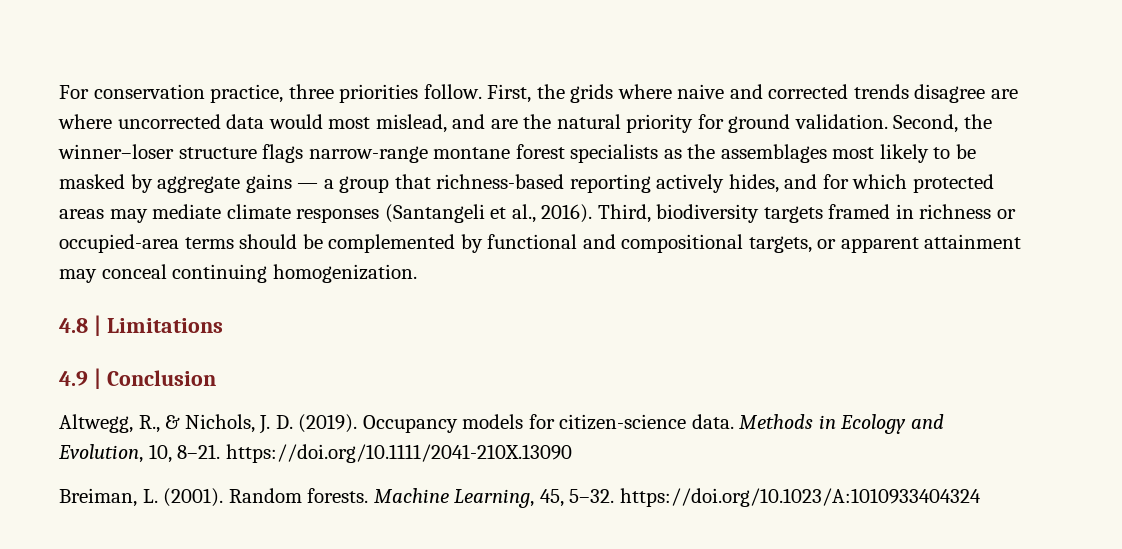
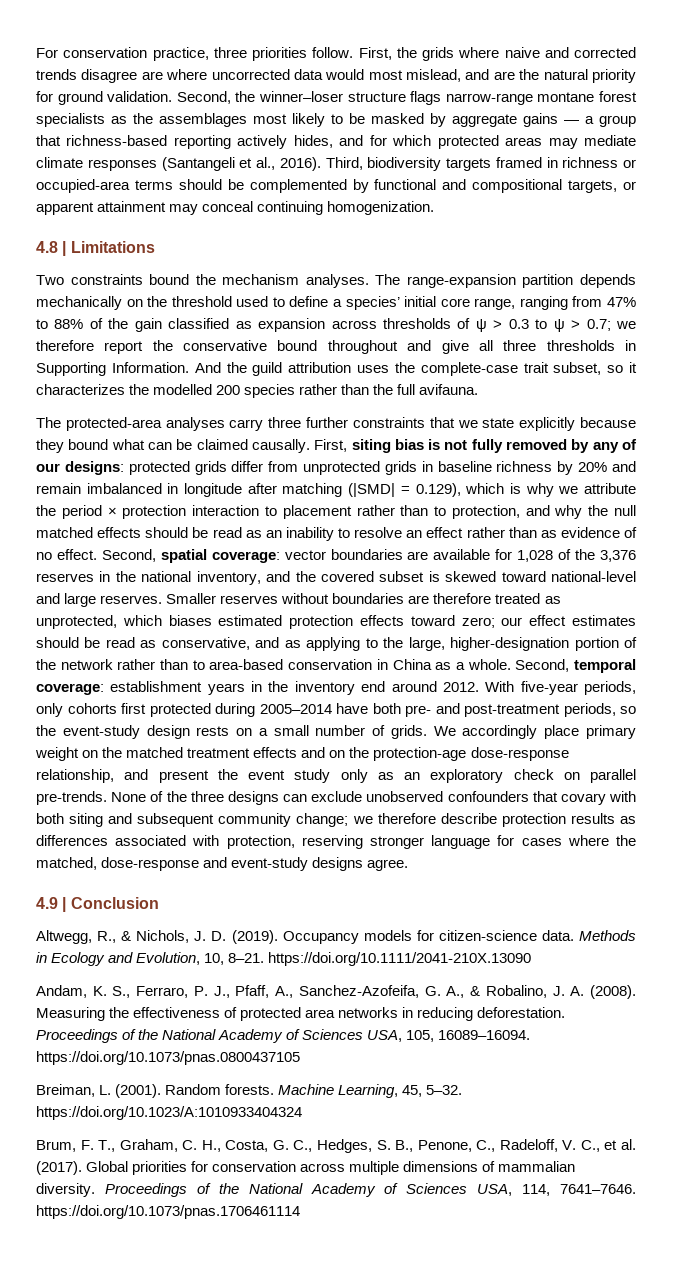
(223, 325) none -> [36,274,636,288] [36,296,636,310] [36,318,637,332] [36,340,637,354] [36,362,637,376] [36,384,479,398] [36,417,636,431] [36,439,637,453] [36,461,636,475] [36,483,636,497] [36,505,637,519] [36,527,637,541] [36,549,636,563] [36,571,637,585] [36,593,561,607] [36,615,636,629] [36,637,637,651] [36,659,636,673] [36,681,637,695] [36,703,636,717] [36,725,636,739] [35,747,569,761] [36,769,636,783] [36,791,636,805] [36,813,637,827] [36,835,636,849] [36,857,409,871] // Two constraints bound the mechanism analyses. The range-expansion partition depends mechanically on the threshold used to define a species’ initial core range, ranging from 47% to 88% of the gain classified as expansion across thresholds of ψ > 0.3 to ψ > 0.7; we therefore report the conservative bound throughout and give all three thresholds in Supporting Information. And the guild attribution uses the complete-case trait subset, so it characterizes the modelled 200 species rather than the full avifauna. // The protected-area analyses carry three further constraints that we state explicitly because they bound what can be claimed causally. First, siting bias is not fully removed by any of our designs: protected grids differ from unprotected grids in baseline richness by 20% and remain imbalanced in longitude after matching (|SMD| = 0.129), which is why we attribute the period × protection interaction to placement rather than to protection, and why the null matched effects should be read as an inability to resolve an effect rather than as evidence of no effect. Second, spatial coverage: vector boundaries are available for 1,028 of the 3,376 reserves in the national inventory, and the covered subset is skewed toward national-level and large reserves. Smaller reserves without boundaries are therefore treated as unprotected, which biases estimated protection effects toward zero; our effect estimates should be read as conservative, and as applying to the large, higher-designation portion of the network rather than to area-based conservation in China as a whole. Second, temporal coverage: establishment years in the inventory end around 2012. With five-year periods, only cohorts first protected during 2005–2014 have both pre- and post-treatment periods, so the event-study design rests on a small number of grids. We accordingly place primary weight on the matched treatment effects and on the protection-age dose-response relationship, and present the event study only as an exploratory check on parallel pre-trends. None of the three designs can exclude unobserved confounders that covary with both siting and subsequent community change; we therefore describe protection results as differences associated with protection, reserving stronger language for cases where the matched, dose-response and event-study designs agree.
(572, 453) none -> [36,985,637,999] [36,1007,566,1021] [36,1029,531,1043] [36,1051,300,1065] // Andam, K. S., Ferraro, P. J., Pfaff, A., Sanchez-Azofeifa, G. A., & Robalino, J. A. (2008). Measuring the effectiveness of protected area networks in reducing deforestation. Proceedings of the National Academy of Sciences USA, 105, 16089–16094. https://doi.org/10.1073/pnas.0800437105
(981, 497) none -> [36,1139,636,1153] [36,1161,576,1175] [36,1183,636,1197] [36,1205,300,1219] // Brum, F. T., Graham, C. H., Costa, G. C., Hedges, S. B., Penone, C., Radeloff, V. C., et al. (2017). Global priorities for conservation across multiple dimensions of mammalian diversity. Proceedings of the National Academy of Sciences USA, 114, 7641–7646. https://doi.org/10.1073/pnas.1706461114

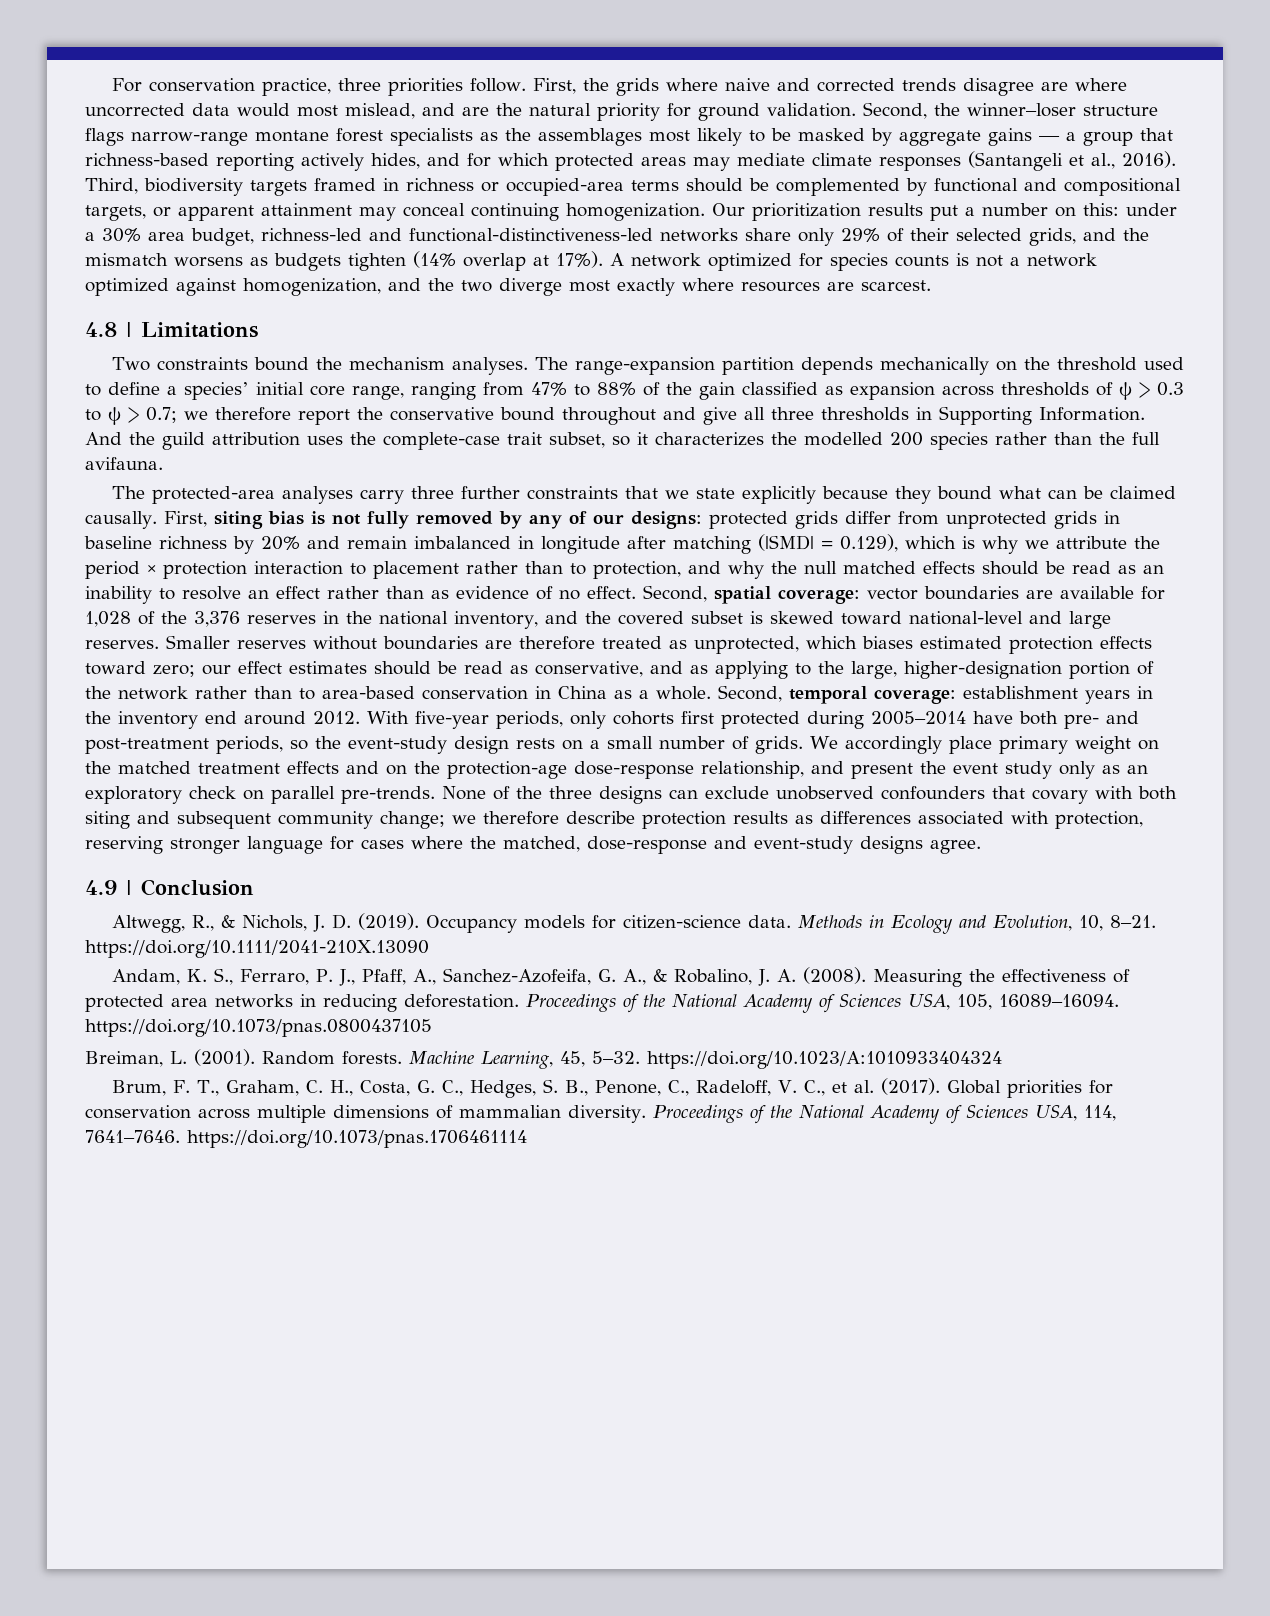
(435, 208) none -> [712,203,1177,221] [85,228,1149,246] [85,251,1097,271] [85,278,931,296] Our prioritization results put a number on this: under a 30% area budget, richness-led and functional-distinctiveness-led networks share only 29% of their selected grids, and the mismatch worsens as budgets tighten (14% overlap at 17%). A network optimized for species counts is not a network optimized against homogenization, and the two diverge most exactly where resources are scarcest.

